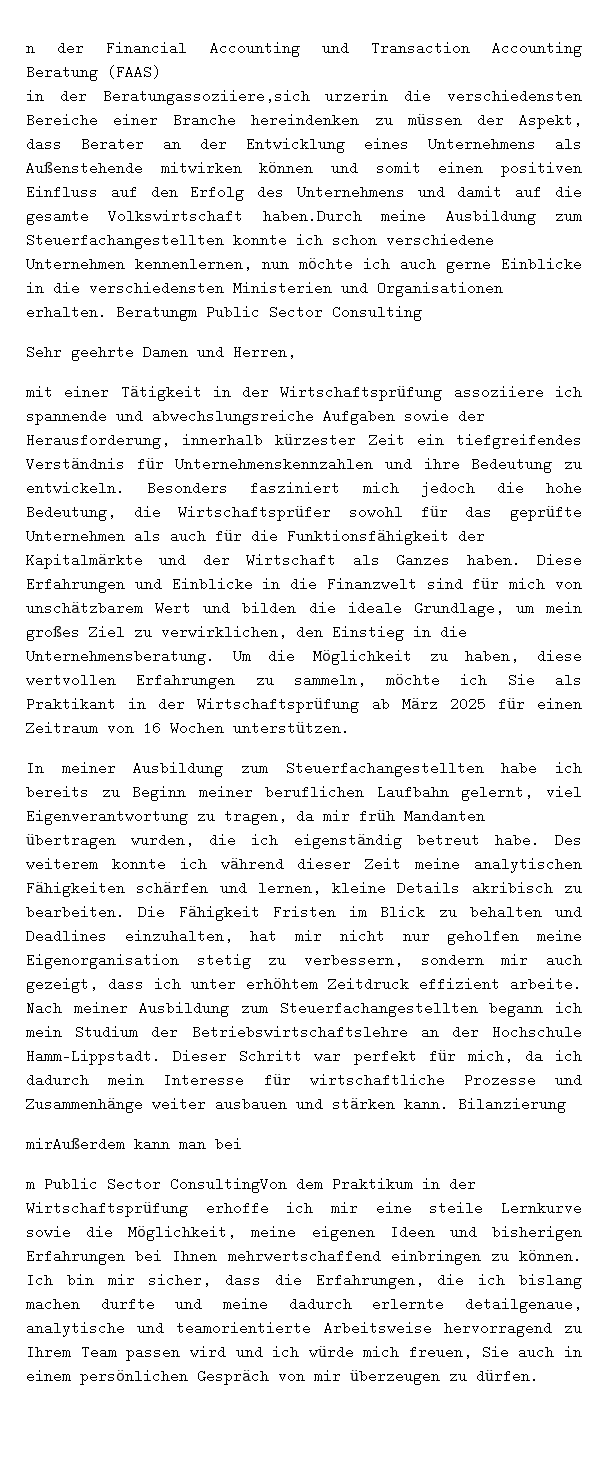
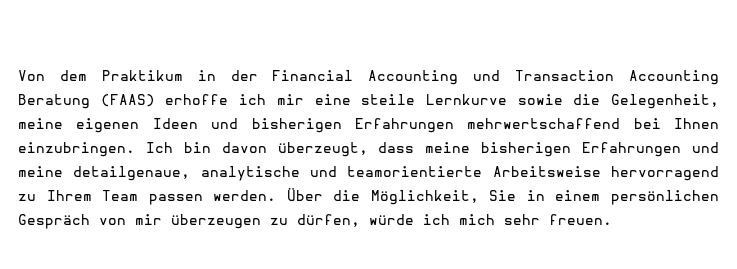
[26,46,35,53] n -> [18,70,216,81] Von dem Praktikum in
[26,89,582,105] [26,113,583,129] [26,137,582,153] [26,161,582,177] [26,185,582,201] [26,209,582,225] [26,233,494,249] [26,257,582,273] [26,281,503,297] [26,305,422,321] [26,345,296,361] [26,385,582,401] [26,409,485,425] [26,433,582,449] [26,457,583,473] [26,481,582,497] [26,505,582,521] [26,529,485,545] [26,553,583,569] [26,577,582,593] [26,601,582,617] [26,625,467,641] [26,649,582,665] [26,673,582,689] [26,697,582,713] [26,721,350,735] [26,761,582,777] [26,785,582,801] [26,809,485,825] [26,833,582,849] [26,857,582,873] [26,881,582,897] [26,905,582,921] [26,929,582,945] [26,953,582,969] [26,977,582,993] [26,1001,582,1017] [26,1025,582,1039] [26,1049,582,1065] [26,1073,582,1087] [26,1097,566,1113] [26,1137,242,1151] [26,1177,476,1193] [26,1201,188,1217] // in der Beratungassoziiere,sich urzerin die verschiedensten Bereiche einer Branche hereindenken zu müssen der Aspekt, dass Berater an der Entwicklung eines Unternehmens als Außenstehende mitwirken können und somit einen positiven Einfluss auf den Erfolg des Unternehmens und damit auf die gesamte Volkswirtschaft haben.Durch meine Ausbildung zum Steuerfachangestellten konnte ich schon verschiedene Unternehmen kennenlernen, nun möchte ich auch gerne Einblicke in die verschiedensten Ministerien und Organisationen erhalten. Beratungm Public Sector Consulting // Sehr geehrte Damen und Herren, // mit einer Tätigkeit in der Wirtschaftsprüfung assoziiere ich spannende und abwechslungsreiche Aufgaben sowie der Herausforderung, innerhalb kürzester Zeit ein tiefgreifendes Verständnis für Unternehmenskennzahlen und ihre Bedeutung zu entwickeln. Besonders fasziniert mich jedoch die hohe Bedeutung, die Wirtschaftsprüfer sowohl für das geprüfte Unternehmen als auch für die Funktionsfähigkeit der Kapitalmärkte und der Wirtschaft als Ganzes haben. Diese Erfahrungen und Einblicke in die Finanzwelt sind für mich von unschätzbarem Wert und bilden die ideale Grundlage, um mein großes Ziel zu verwirklichen, den Einstieg in die Unternehmensberatung. Um die Möglichkeit zu haben, diese wertvollen Erfahrungen zu sammeln, möchte ich Sie als Praktikant in der Wirtschaftsprüfung ab März 2025 für einen Zeitraum von 16 Wochen unterstützen. // In meiner Ausbildung zum Steuerfachangestellten habe ich bereits zu Beginn meiner beruflichen Laufbahn gelernt, viel Eigenverantwortung zu tragen, da mir früh Mandanten übertragen wurden, die ich eigenständig betreut habe. Des weiterem konnte ich während dieser Zeit meine analytischen Fähigkeiten schärfen und lernen, kleine Details akribisch zu bearbeiten. Die Fähigkeit Fristen im Blick zu behalten und Deadlines einzuhalten, hat mir nicht nur geholfen meine Eigenorganisation stetig zu verbessern, sondern mir auch gezeigt, dass ich unter erhöhtem Zeitdruck effizient arbeite. Nach meiner Ausbildung zum Steuerfachangestellten begann ich mein Studium der Betriebswirtschaftslehre an der Hochschule Hamm-Lippstadt. Dieser Schritt war perfekt für mich, da ich dadurch mein Interesse für wirtschaftliche Prozesse und Zusammenhänge weiter ausbauen und stärken kann. Bilanzierung // mirAußerdem kann man bei // m Public Sector ConsultingVon dem Praktikum in der Wirtschaftsprüfung -> (155, 100) none
[128,1225,237,1241] Möglichkeit, -> [611,94,719,109] Gelegenheit,
(125, 1257) none -> [467,118,621,129] mehrwertschaffend
[227,1249,582,1265] [26,1273,582,1289] [26,1297,445,1311] mehrwertschaffend einbringen zu können. Ich bin mir sicher, dass die Erfahrungen, die ich bislang machen durfte und meine dadurch erlernte -> [18,142,720,157] [18,166,63,177] einzubringen. Ich bin davon überzeugt, dass meine bisherigen Erfahrungen und meine
[189,1345,555,1359] wird und ich würde mich freuen, Sie auch -> [213,188,517,205] werden. Über die Möglichkeit, Sie
[476,1369,539,1383] dürfen. -> [297,214,612,227] dürfen, würde ich mich sehr freuen.

